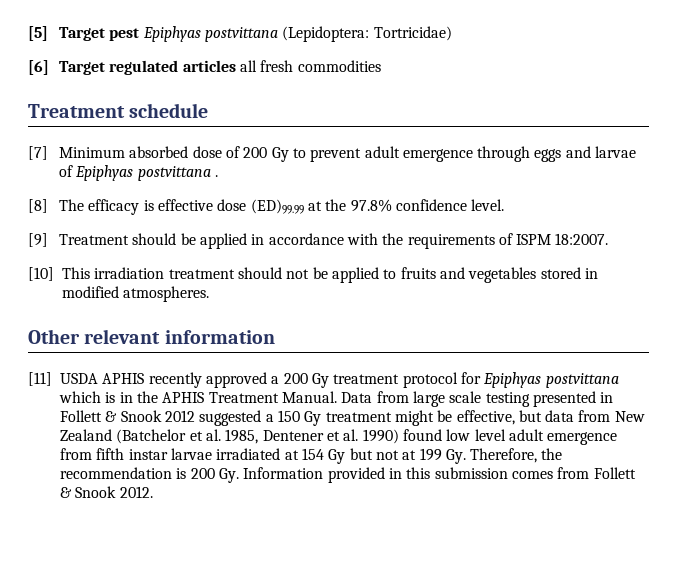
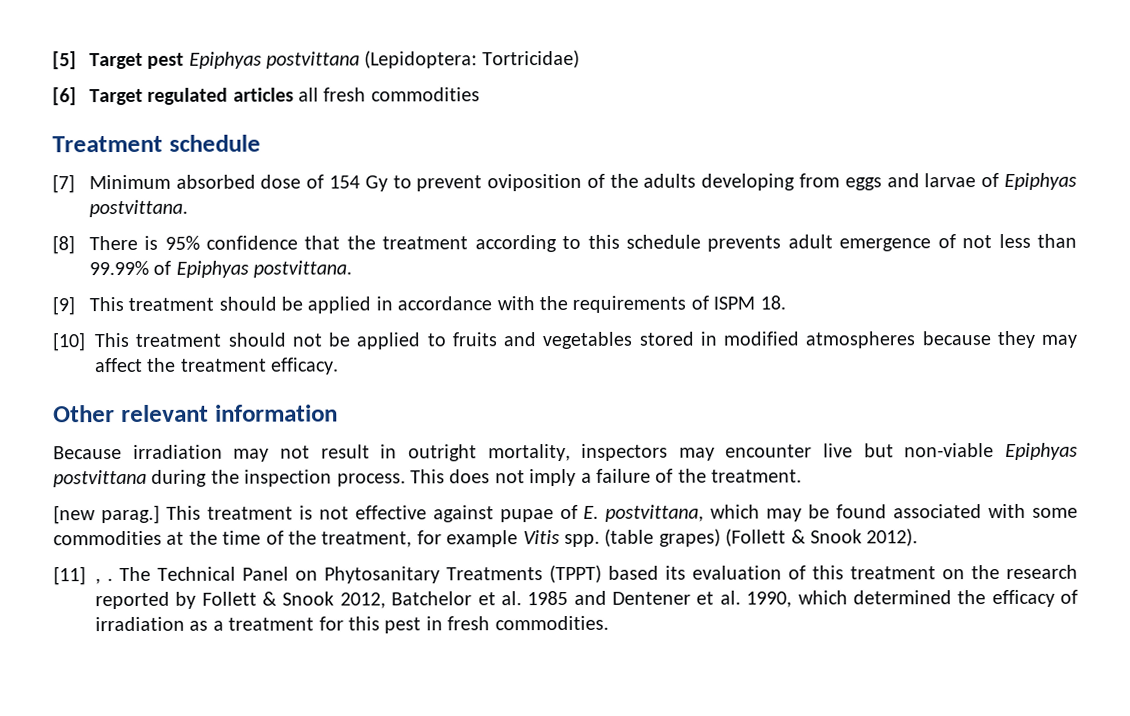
[243,147,268,158] 200 -> [328,175,360,189] 154
[364,146,531,162] adult emergence through -> [487,173,841,192] oviposition of the adults developing from
[137,166,218,181] postvittana . -> [88,199,188,218] postvittana.
[58,199,505,215] The efficacy is effective dose (ED)99.99 at the 97.8% confidence level. -> [88,233,1077,253] [88,260,352,278] There is 95% confidence that the treatment according to this schedule prevents adult emergence of not less than 99.99% of Epiphyas postvittana.
[58,234,129,245] Treatment -> [88,297,215,312] This treatment
[555,233,609,245] 18:2007. -> [759,295,786,310] 18.
[94,267,165,279] irradiation -> (129, 340) none
[123,286,210,302] [28,329,275,344] [28,372,619,388] [59,391,614,407] [60,410,645,426] [60,429,618,445] [60,448,563,464] [60,467,636,483] [60,486,153,498] atmospheres. // Other relevant information // [11] USDA APHIS recently approved a 200 Gy treatment protocol for Epiphyas postvittana which is in the APHIS Treatment Manual. Data from large scale testing presented in Follett & Snook 2012 suggested a 150 Gy treatment might be effective, but data from New Zealand (Batchelor et al. 1985, Dentener et al. 1990) found low level adult emergence from fifth instar larvae irradiated at 154 Gy but not at 199 Gy. Therefore, the recommendation is 200 Gy. Information provided in this submission comes from Follett & Snook 2012. -> [805,330,1077,349] [94,357,340,375] [53,404,338,423] [53,442,1078,462] [53,468,803,488] [53,503,1078,525] [53,528,919,548] [53,564,1078,586] [95,589,1078,610] [95,615,609,634] atmospheres because they may affect the treatment efficacy. // Other relevant information // Because irradiation may not result in outright mortality, inspectors may encounter live but non-viable Epiphyas postvittana during the inspection process. This does not imply a failure of the treatment. // [new parag.] This treatment is not effective against pupae of E. postvittana, which may be found associated with some commodities at the time of the treatment, for example Vitis spp. (table grapes) (Follett & Snook 2012). // [11] , . The Technical Panel on Phytosanitary Treatments (TPPT) based its evaluation of this treatment on the research reported by Follett & Snook 2012, Batchelor et al. 1985 and Dentener et al. 1990, which determined the efficacy of irradiation as a treatment for this pest in fresh commodities.

